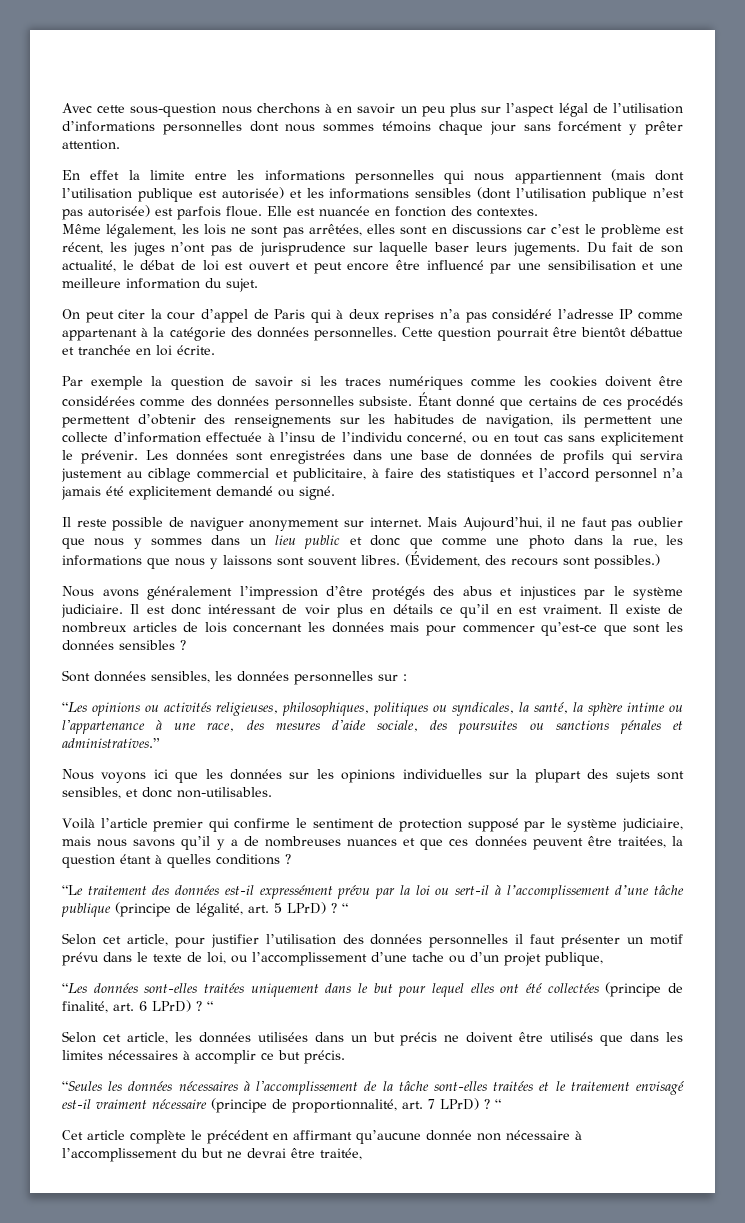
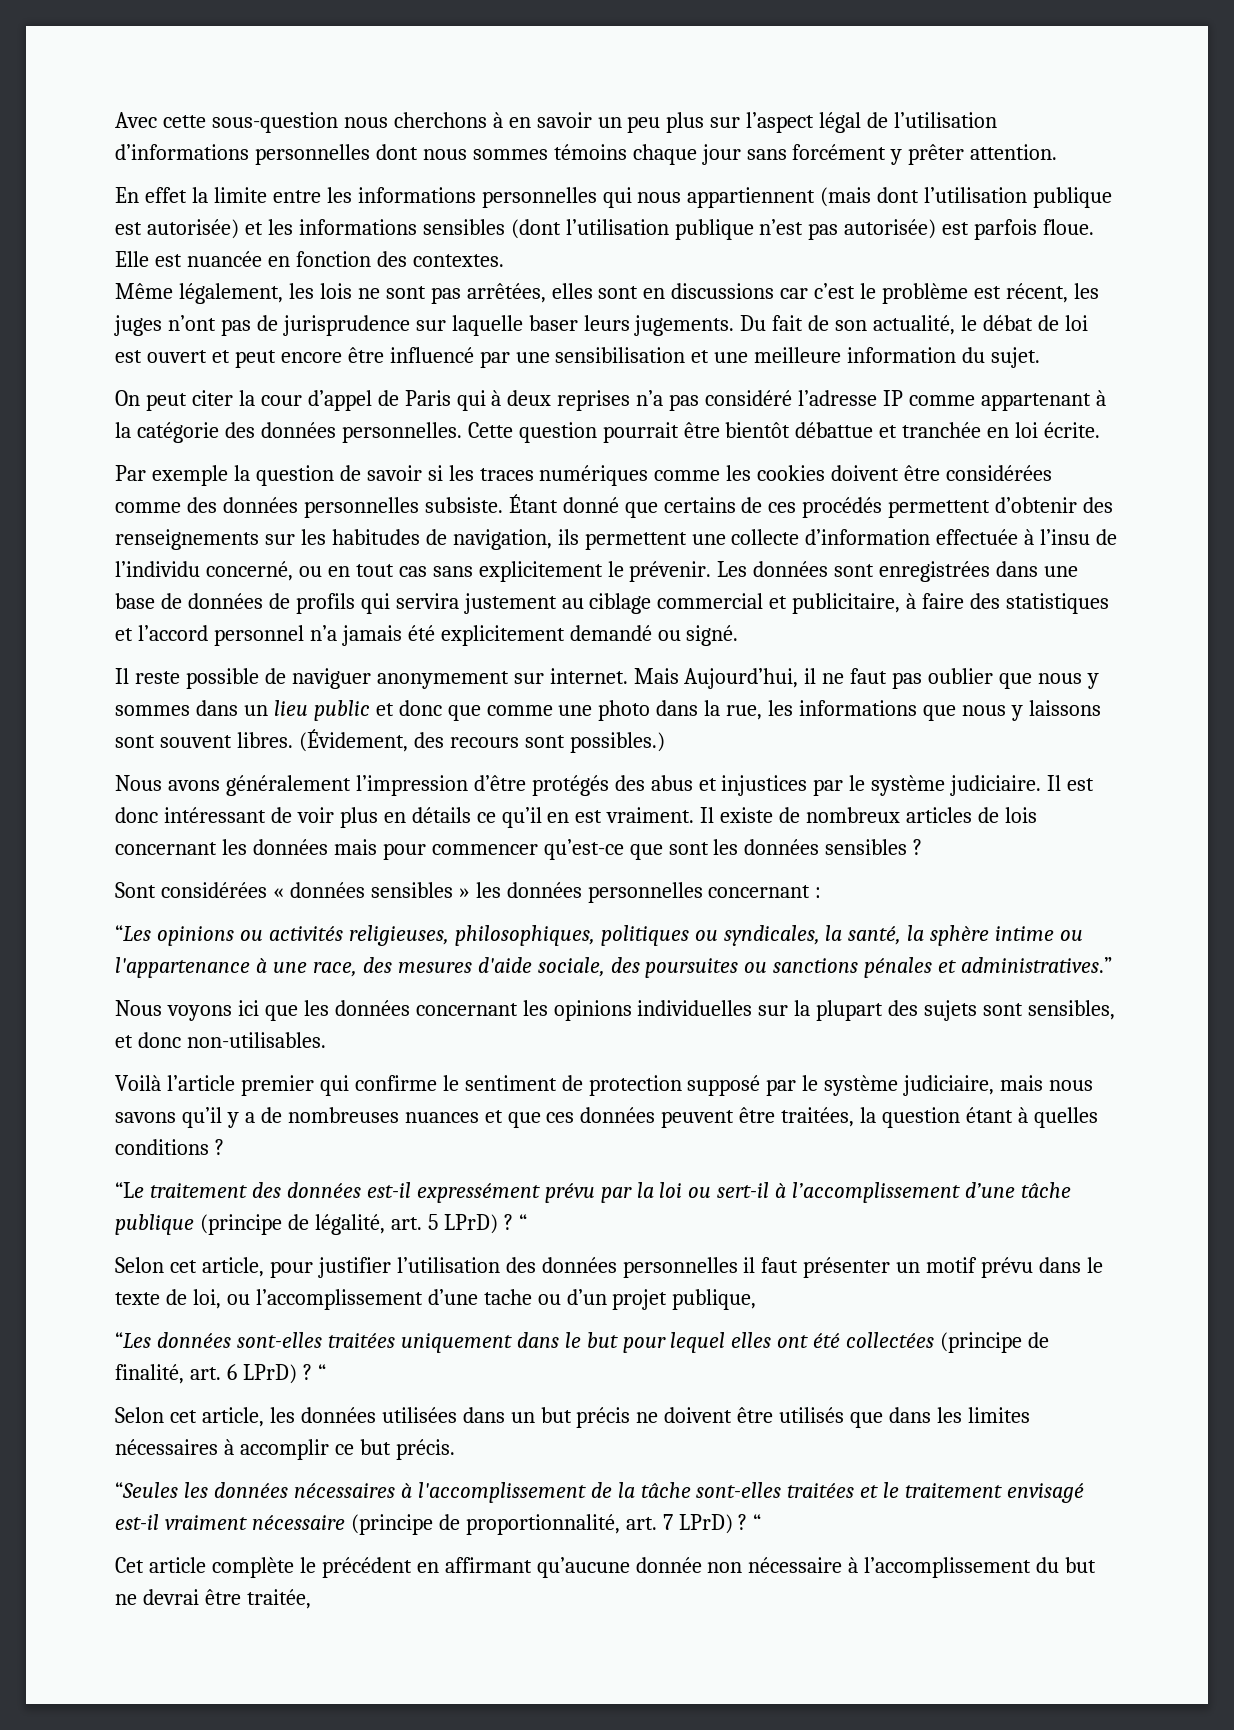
[94,671,210,683] données sensibles, -> [160,882,470,898] considérées « données sensibles »
[378,674,398,681] sur -> [708,885,811,898] concernant
[289,772,310,779] sur -> [415,1003,518,1016] concernant

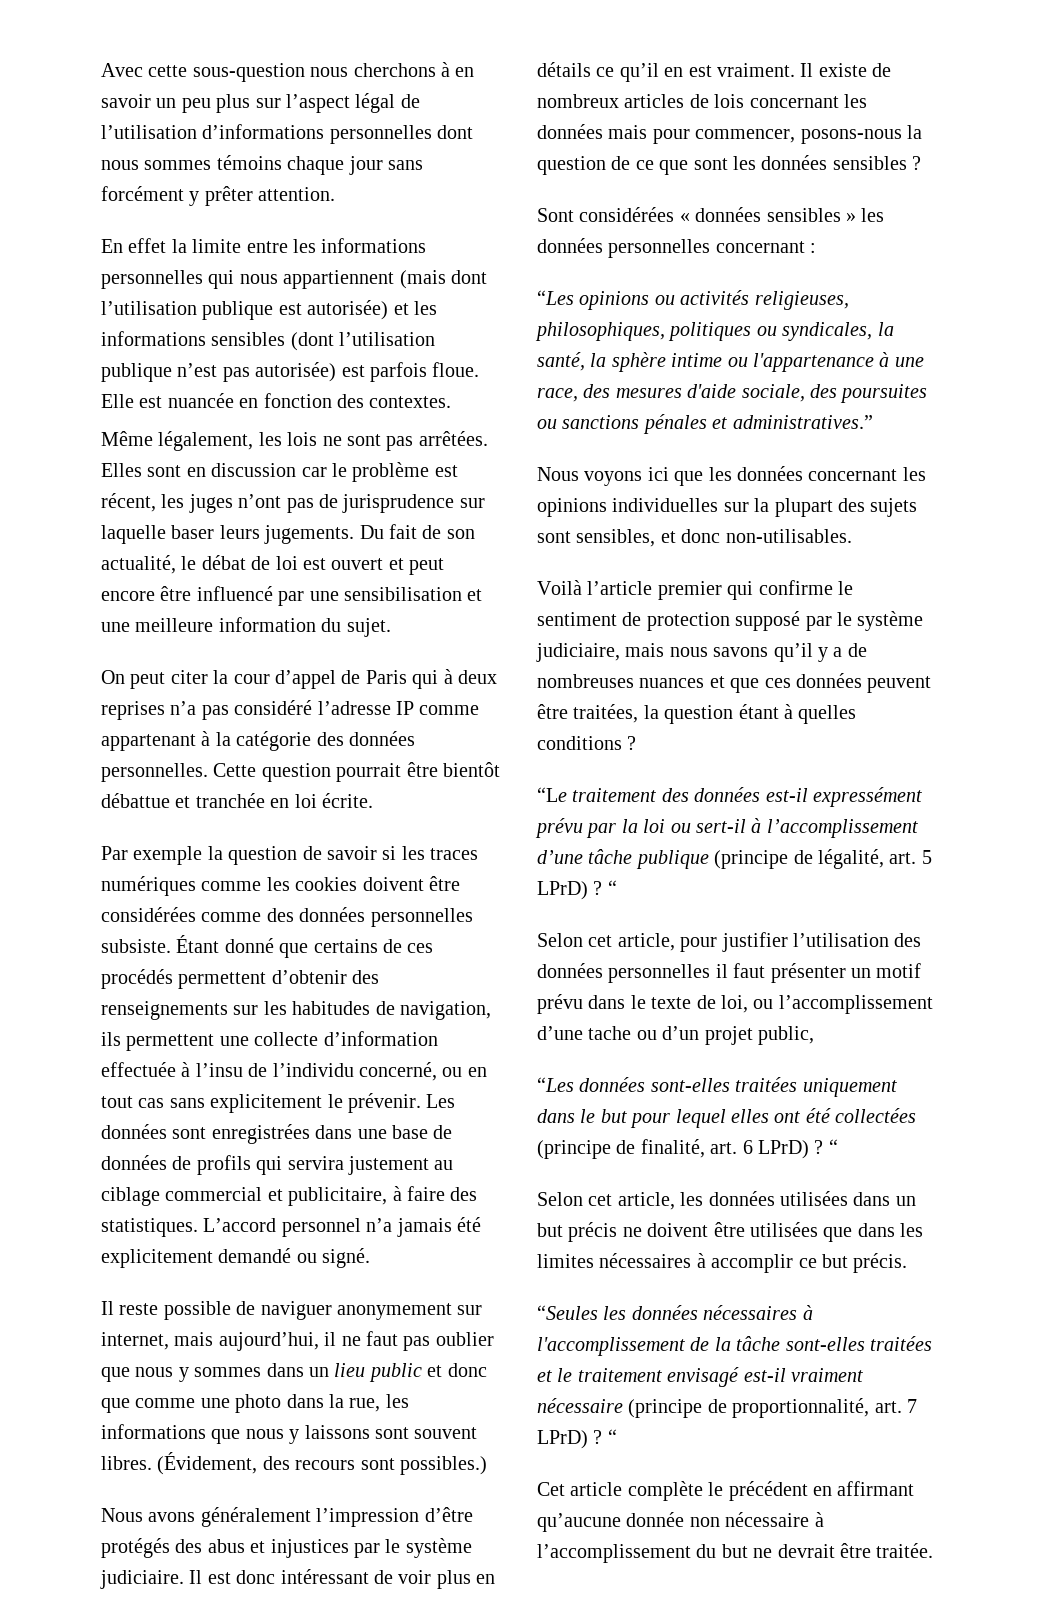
[466,283,856,303] arrêtées, elles sont en discussions car c’est -> [418,431,488,446] [101,463,327,477] arrêtées. Elles sont en discussion car
[1006,593,1110,614] [115,625,208,641] statistiques et l’accord -> [101,1218,277,1237] statistiques. L’accord
[549,668,799,689] internet. Mais Aujourd’hui, -> [101,1332,319,1351] internet, mais aujourd’hui,
[431,839,624,860] commencer qu’est-ce -> [695,125,922,144] [537,156,654,175] commencer, posons-nous la question de ce
[672,1289,757,1310] publique, -> [758,1026,814,1045] public,
[779,1407,845,1423] utilisés -> [750,1222,818,1237] utilisées
[142,1589,311,1609] devrai être traitée, -> [777,1543,934,1558] devrait être traitée.

